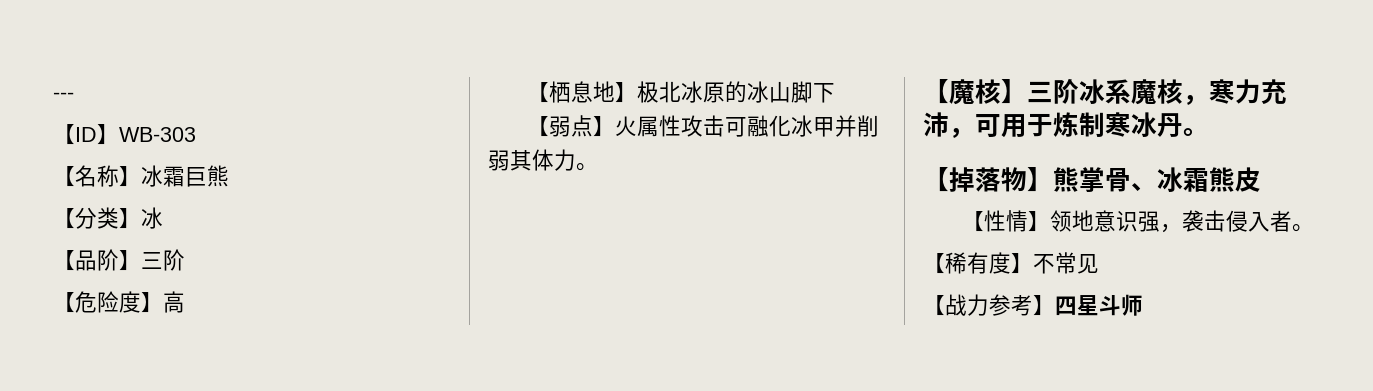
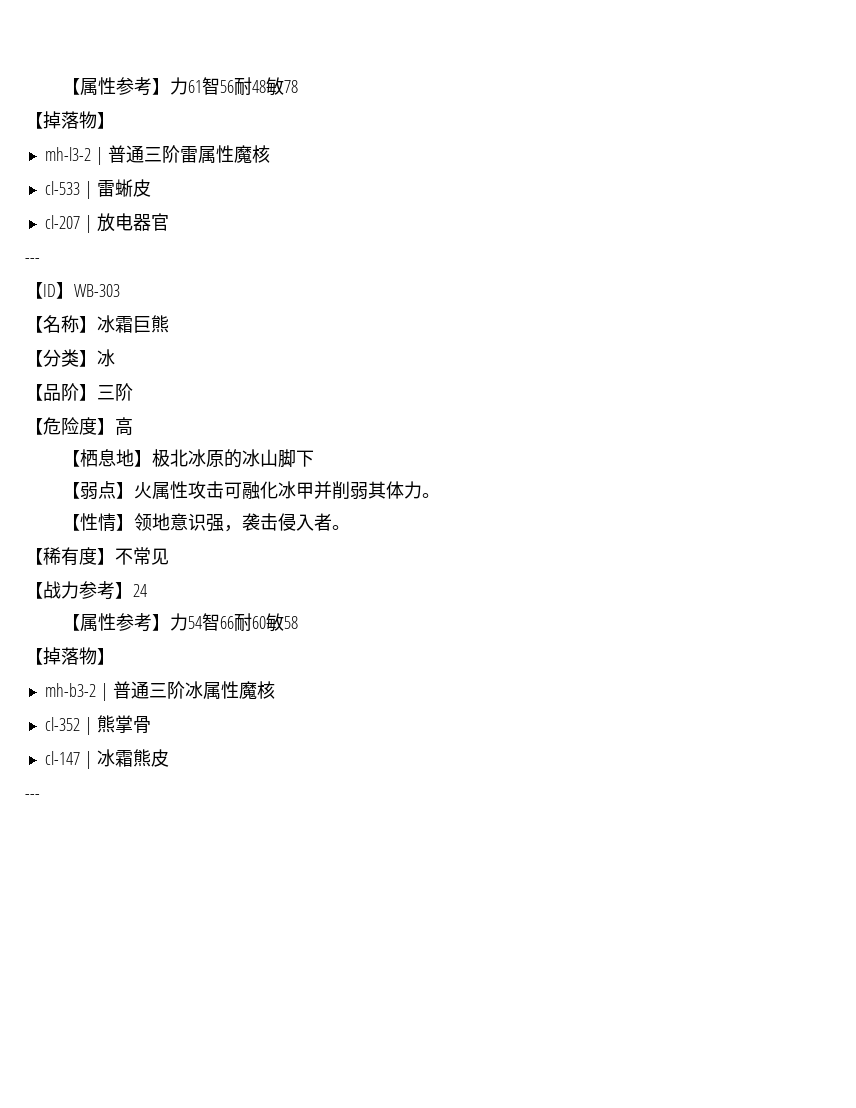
(53, 96) none -> [61,77,298,96] [25,111,115,129] [44,145,270,165] [44,179,151,199] [44,213,169,233] 【属性参考】力61智56耐48敏78 // 【掉落物】 // mh-l3-2 | 普通三阶雷属性魔核 // cl-533 | 雷蜥皮 // cl-207 | 放电器官 //
[923,79,1287,105] [923,112,1209,138] [923,167,1261,192] // 【魔核】三阶冰系魔核，寒力充沛，可用于炼制寒冰丹。 // 【掉落物】熊掌骨、冰霜熊皮 -> (440, 495) none
[1055,294,1143,316] 四星斗师 -> [133,584,147,597] [61,613,298,632] [25,647,115,665] [44,681,275,701] [44,715,151,735] [44,749,169,769] [25,794,40,799] 24 // 【属性参考】力54智66耐60敏58 // 【掉落物】 // mh-b3-2 | 普通三阶冰属性魔核 // cl-352 | 熊掌骨 // cl-147 | 冰霜熊皮 // ---

